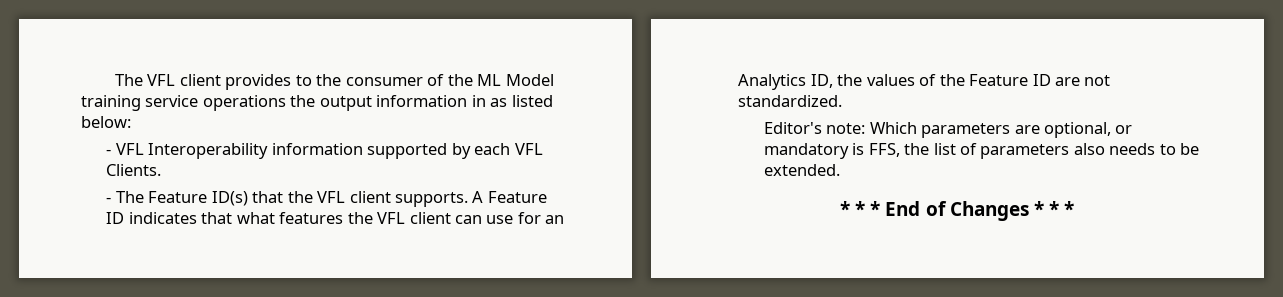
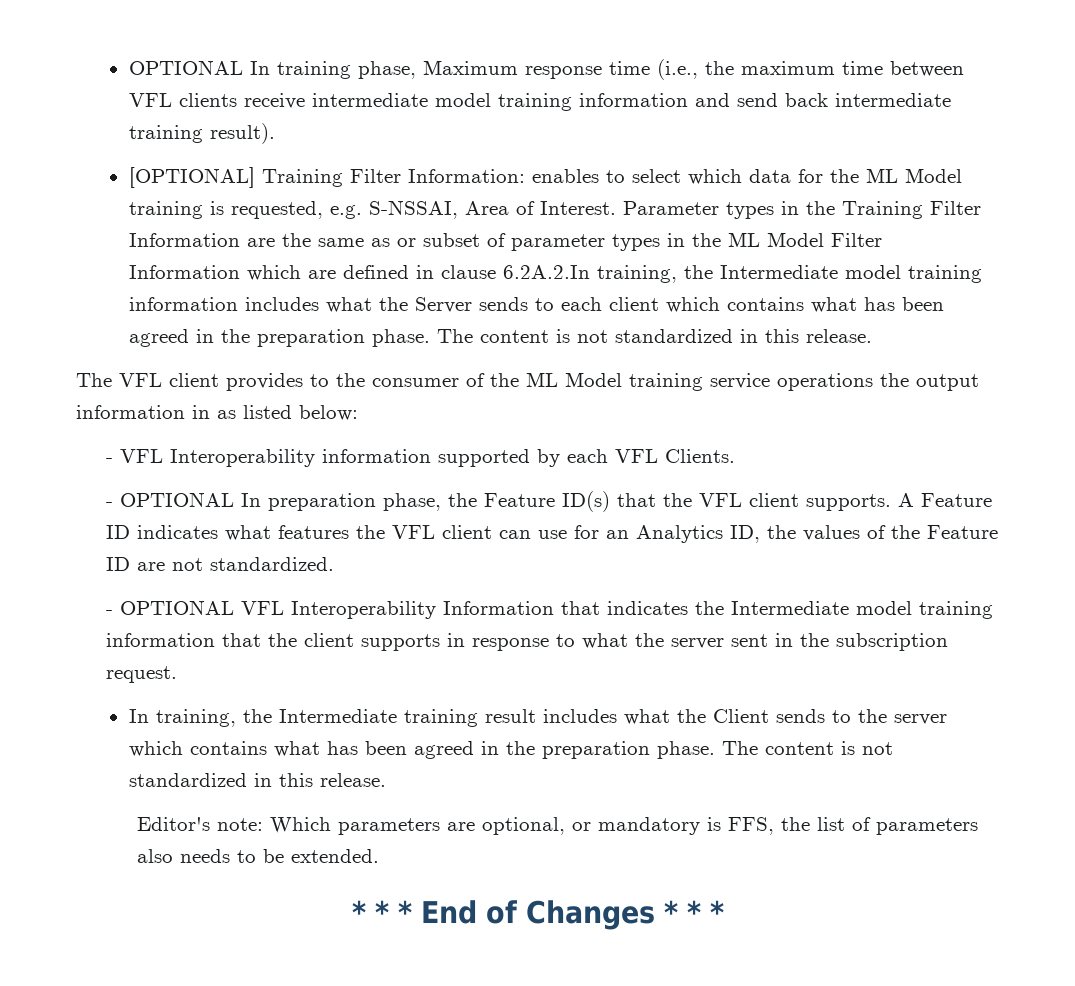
(115, 80) none -> [128,59,964,80] [128,93,951,111] [128,123,275,144] [128,167,962,188] [128,200,981,219] [128,232,882,251] [128,265,982,283] [128,297,944,313] [128,329,872,347] OPTIONAL In training phase, Maximum response time (i.e., the maximum time between VFL clients receive intermediate model training information and send back intermediate training result). // [OPTIONAL] Training Filter Information: enables to select which data for the ML Model training is requested, e.g. S-NSSAI, Area of Interest. Parameter types in the Training Filter Information are the same as or subset of parameter types in the ML Model Filter Information which are defined in clause 6.2A.2.In training, the Intermediate model training information includes what the Server sends to each client which contains what has been agreed in the preparation phase. The content is not standardized in this release. //
[115,191,144,203] The -> [120,492,478,511] OPTIONAL In preparation phase, the
[201,212,233,224] that -> (219, 532) none
(843, 101) none -> [106,600,994,619] [106,633,949,651] [106,666,178,683] [128,709,947,727] [128,741,893,759] [128,773,386,787] // - OPTIONAL VFL Interoperability Information that indicates the Intermediate model training information that the client supports in response to what the server sent in the subscription request. // In training, the Intermediate training result includes what the Client sends to the server which contains what has been agreed in the preparation phase. The content is not standardized in this release.

